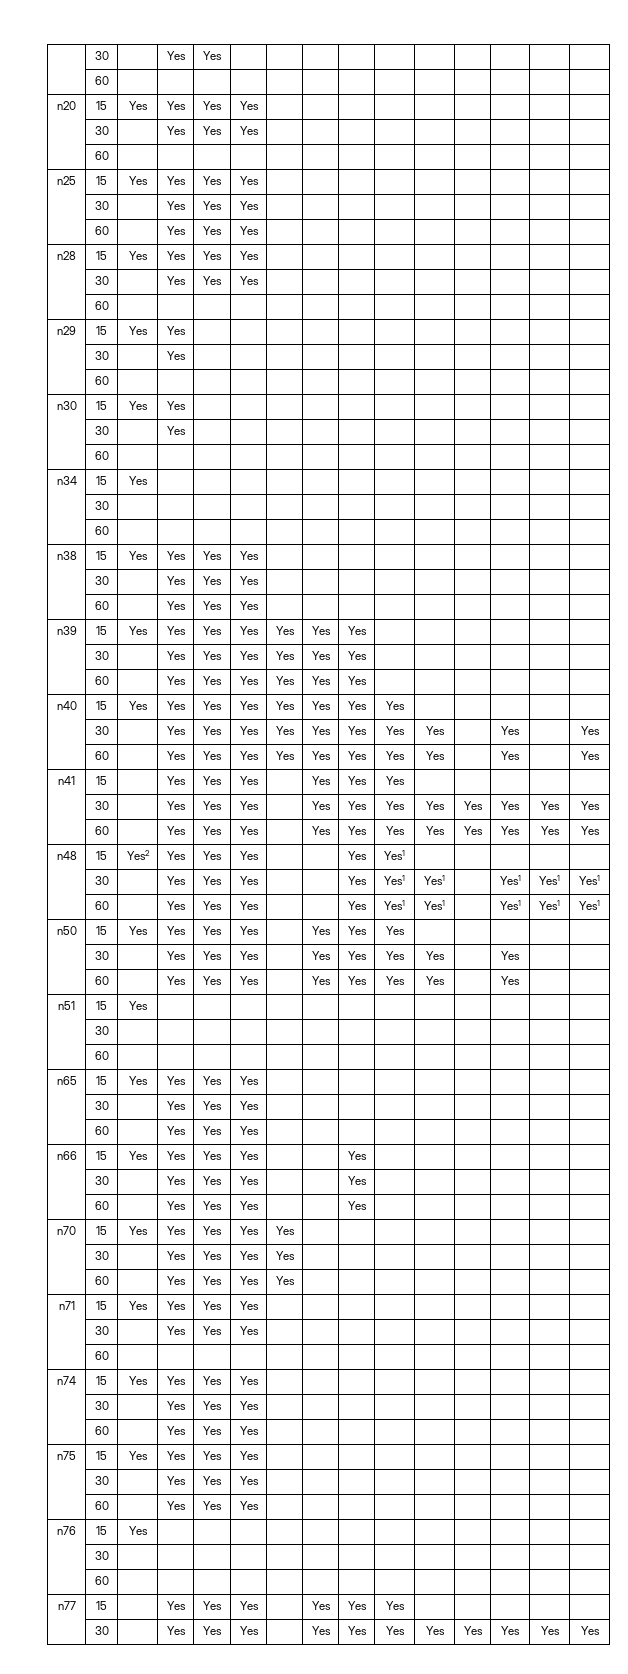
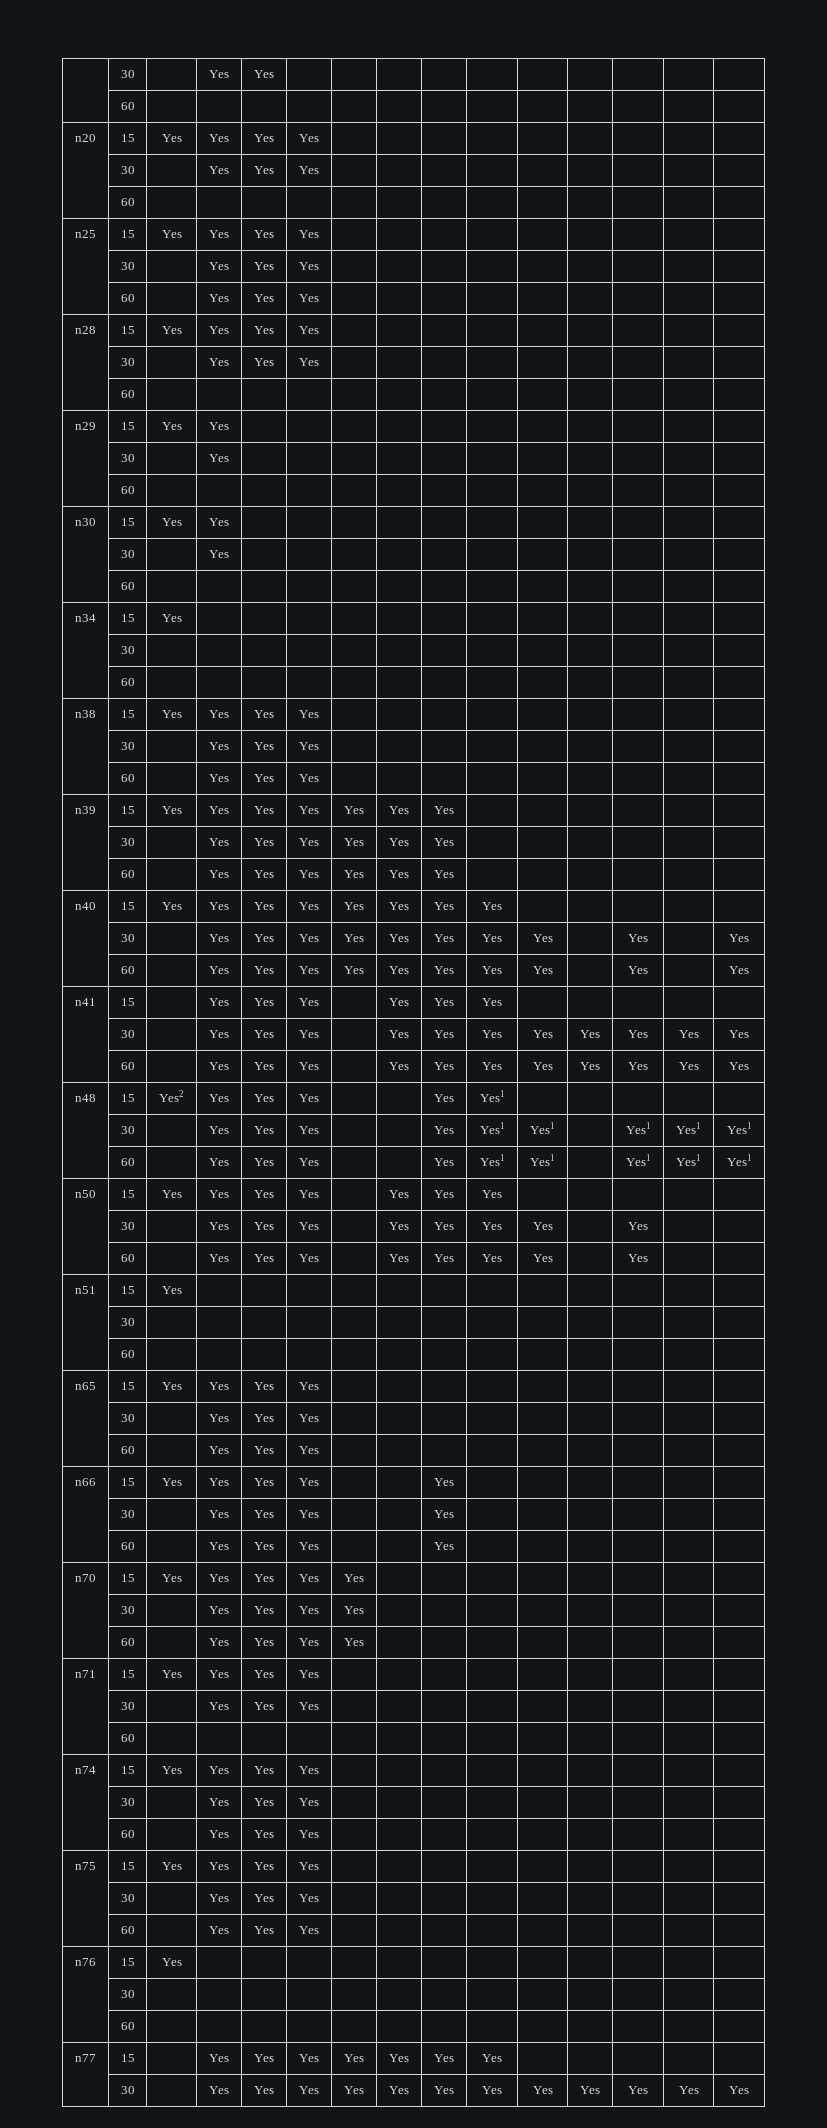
[311,1601,331,1610] [347,1601,367,1610] [385,1601,405,1610] [94,1626,109,1635] [166,1626,186,1635] [203,1626,222,1635] [239,1626,259,1635] | Yes | Yes | Yes | | | | | // | 30 | | Yes | Yes | Yes | -> [344,2054,364,2062] [389,2054,409,2062] [434,2054,454,2062] [482,2054,502,2062] [120,2086,135,2094] [209,2086,229,2094] [254,2086,274,2094] [299,2086,319,2094] [344,2086,364,2094] Yes | Yes | Yes | Yes | | | | | // | 30 | | Yes | Yes | Yes | Yes

